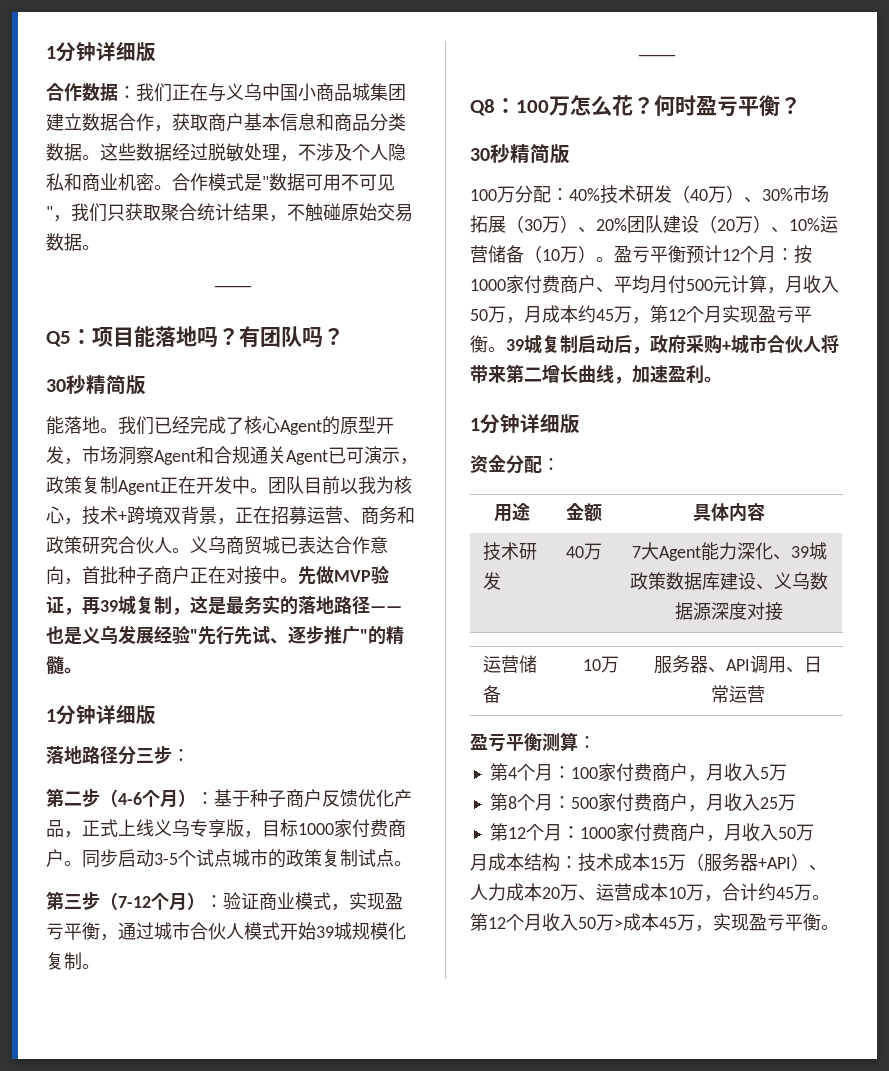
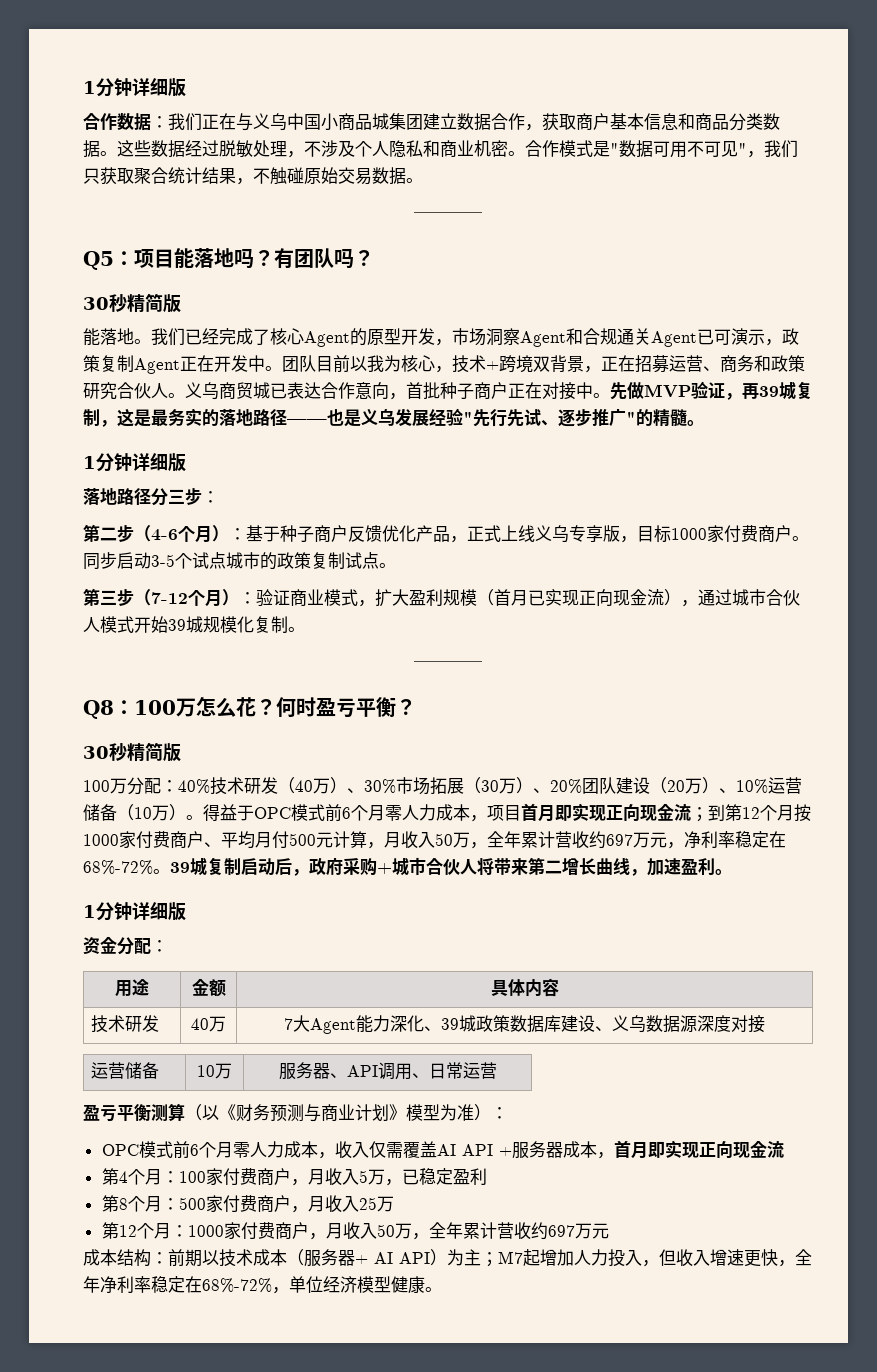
[349,892,403,910] [46,922,100,940] 实现盈亏平衡 -> [375,589,681,607] 扩大盈利规模（首月已实现正向现金流）
[614,245,794,264] 盈亏平衡预计12个月： -> [203,803,794,822] 得益于OPC模式前6个月零人力成本，项目首月即实现正向现金流；到第12个月
[524,305,812,324] [470,335,488,353] 月成本约45万，第12个月实现盈亏平衡 -> [487,831,786,849] [83,860,153,875] 全年累计营收约697万元，净利率稳定在68%-72%
[578,736,596,749] ： -> [185,1104,508,1122] [101,1140,784,1159] （以《财务预测与商业计划》模型为准）： // OPC模式前6个月零人力成本，收入仅需覆盖AI API +服务器成本，首月即实现正向现金流
(787, 772) none -> [384,1168,487,1186] ，已稳定盈利
[470,854,488,871] // 月 -> [411,1222,609,1240] ，全年累计营收约697万元 //
(578, 862) none -> [168,1249,219,1267] 前期以
[650,854,686,871] 15万 -> (287, 1257) none
[758,853,827,871] [470,883,830,902] [470,913,821,932] +API）、人力成本20万、运营成本10万，合计约45万。第12个月收入50万>成本45万，实现盈亏平衡 -> [355,1249,812,1267] [83,1276,425,1294] + AI API）为主；M7起增加人力投入，但收入增速更快，全年净利率稳定在68%-72%，单位经济模型健康

